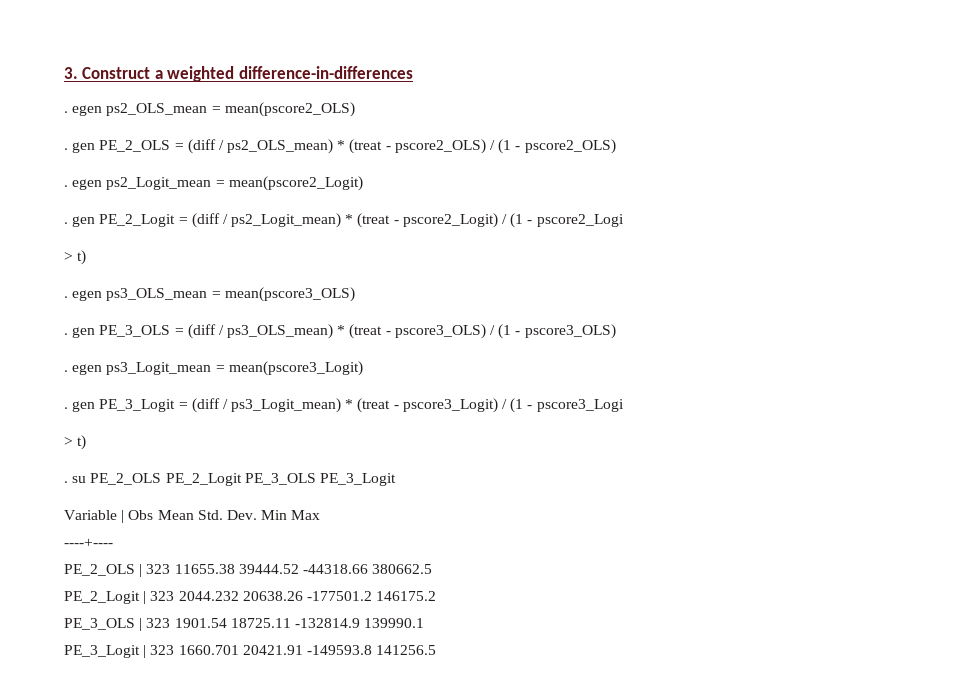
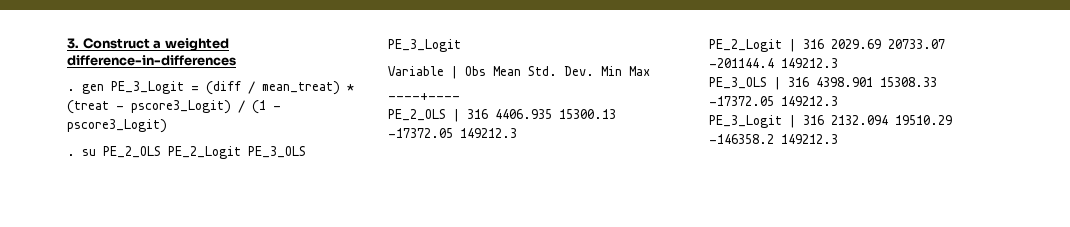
[64,102,355,117] [64,139,616,154] [64,176,363,191] [64,213,624,228] [64,250,87,265] [64,287,355,302] [64,324,616,339] [64,361,363,376] // . egen ps2_OLS_mean = mean(pscore2_OLS) // . gen PE_2_OLS = (diff / ps2_OLS_mean) * (treat - pscore2_OLS) / (1 - pscore2_OLS) // . egen ps2_Logit_mean = mean(pscore2_Logit) // . gen PE_2_Logit = (diff / ps2_Logit_mean) * (treat - pscore2_Logit) / (1 - pscore2_Logi // > t) // . egen ps3_OLS_mean = mean(pscore3_OLS) // . gen PE_3_OLS = (diff / ps3_OLS_mean) * (treat - pscore3_OLS) / (1 - pscore3_OLS) // . egen ps3_Logit_mean = mean(pscore3_Logit) -> (236, 60) none
[231,398,342,413] ps3_Logit_mean) -> [262,81,340,95] mean_treat)
[536,399,624,412] [64,435,87,450] pscore3_Logi // > t) -> [67,119,167,133] pscore3_Logit)
[146,564,433,574] [64,591,437,604] [64,618,425,631] [64,645,437,658] 323 11655.38 39444.52 -44318.66 380662.5 // PE_2_Logit | 323 2044.232 20638.26 -177501.2 146175.2 // PE_3_OLS | 323 1901.54 18725.11 -132814.9 139990.1 // PE_3_Logit | 323 1660.701 20421.91 -149593.8 141256.5 -> [467,109,616,119] [388,128,517,138] [709,39,945,52] [709,58,838,68] [709,77,937,90] [709,96,838,106] [709,115,952,128] [709,134,838,144] 316 4406.935 15300.13 -17372.05 149212.3 // PE_2_Logit | 316 2029.69 20733.07 -201144.4 149212.3 // PE_3_OLS | 316 4398.901 15308.33 -17372.05 149212.3 // PE_3_Logit | 316 2132.094 19510.29 -146358.2 149212.3

